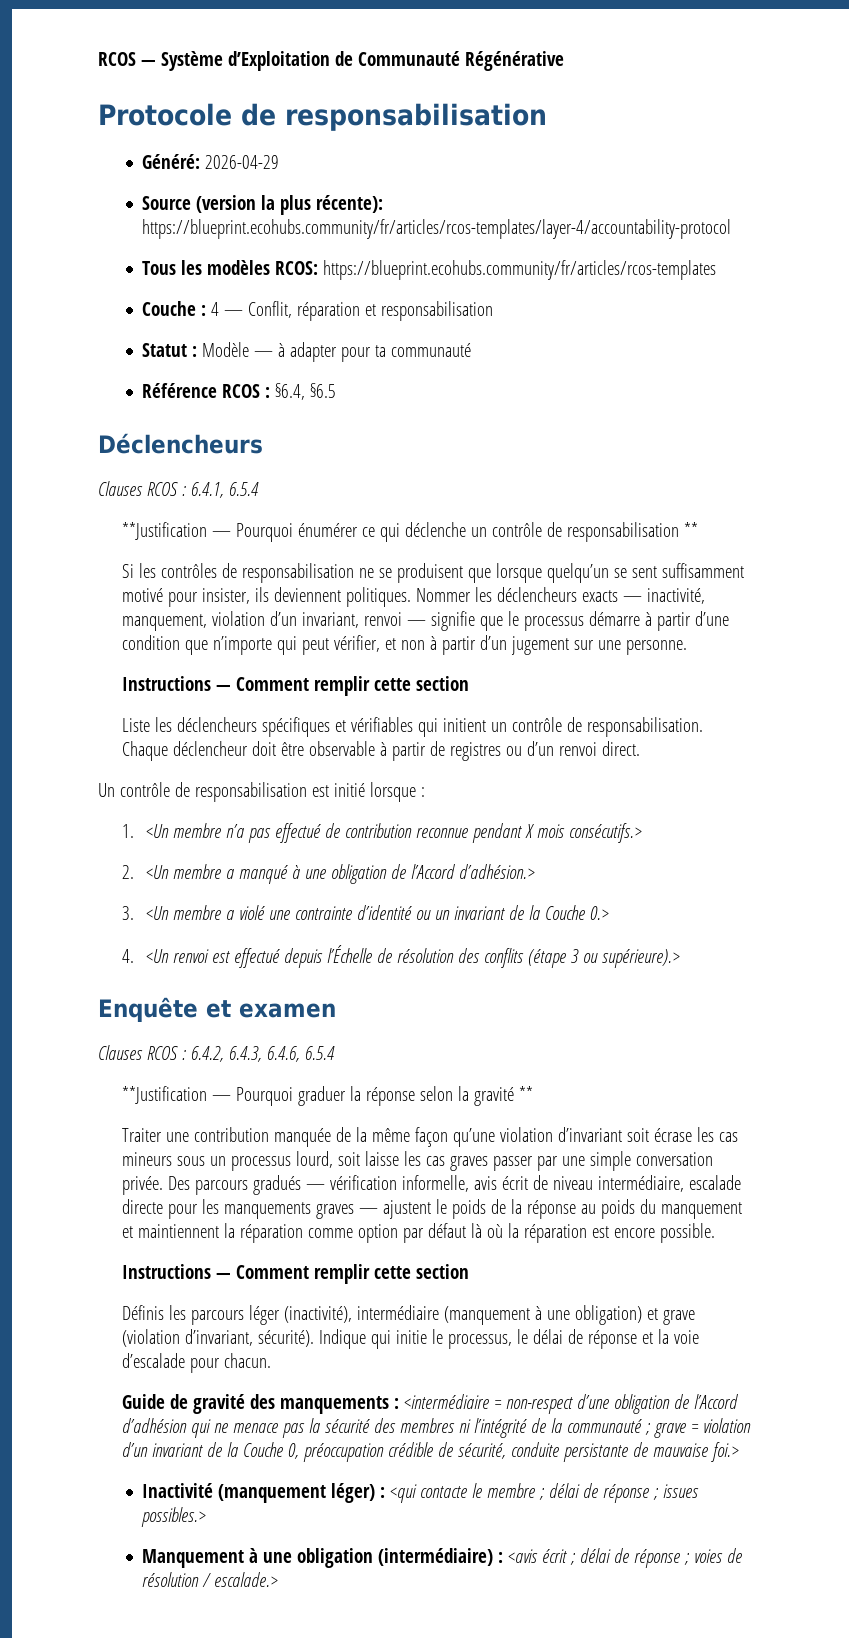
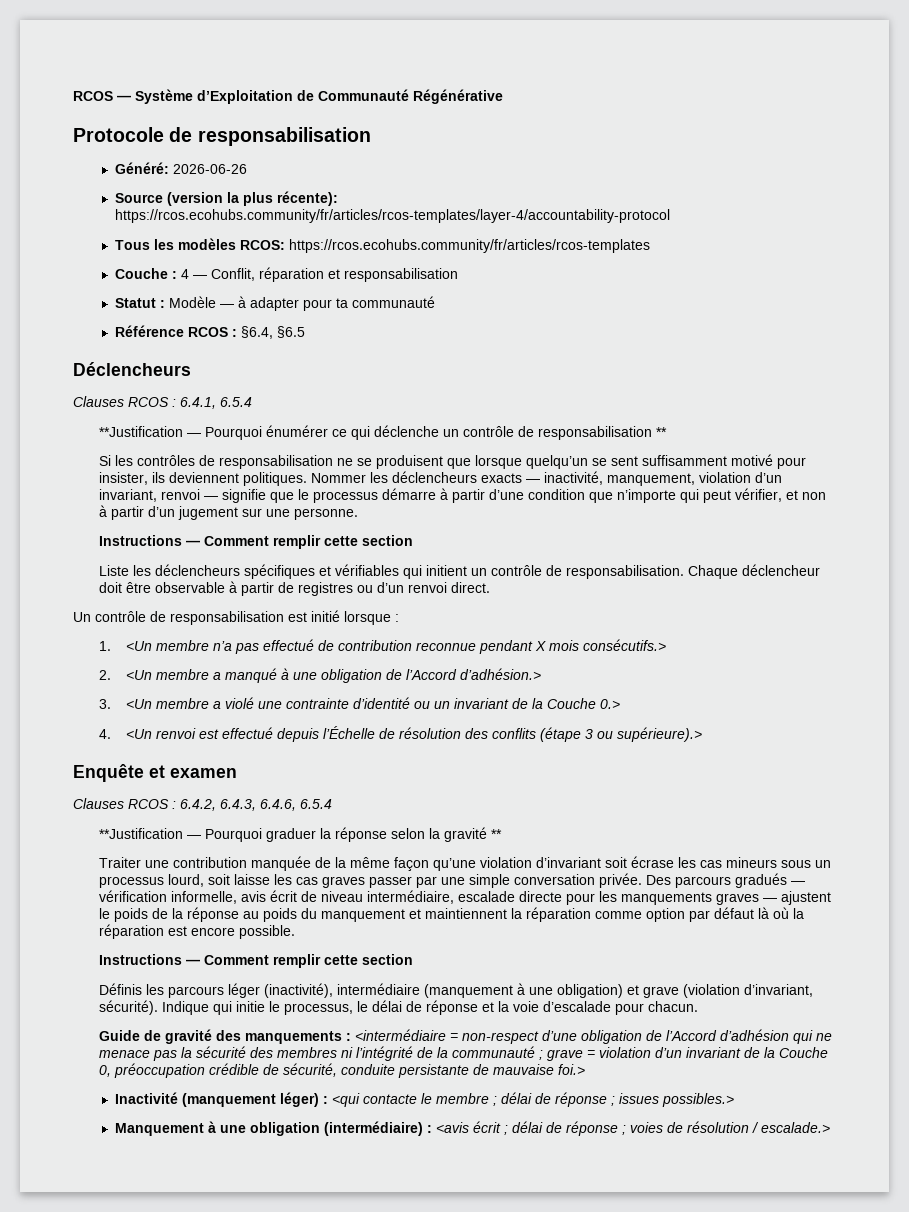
[205,155,280,169] 2026-04-29 -> [172,164,247,174] 2026-06-26
[142,219,732,239] https://blueprint.ecohubs.community/fr/articles/rcos-templates/layer-4/accountability-protocol -> [114,209,670,223] https://rcos.ecohubs.community/fr/articles/rcos-templates/layer-4/accountability-protocol
[323,260,717,280] https://blueprint.ecohubs.community/fr/articles/rcos-templates -> [288,239,650,253] https://rcos.ecohubs.community/fr/articles/rcos-templates

